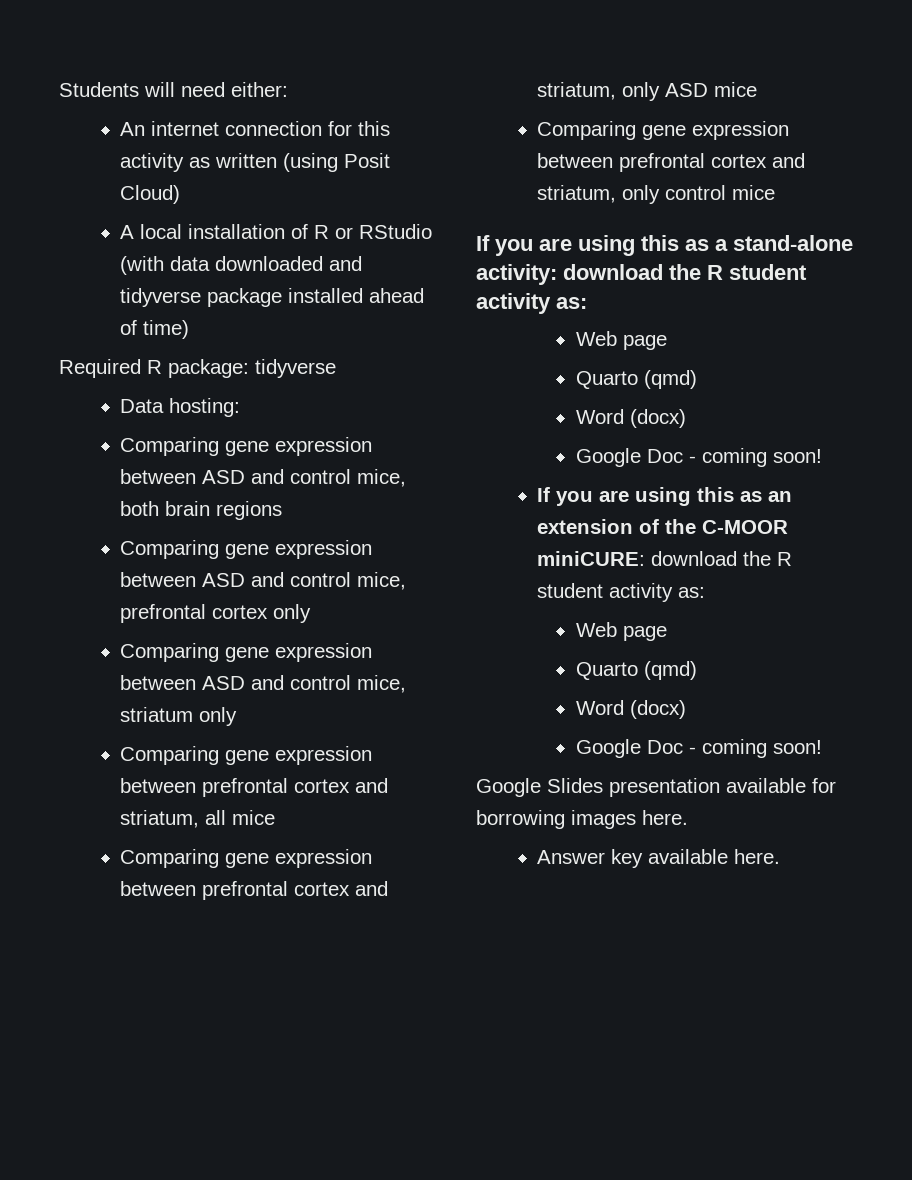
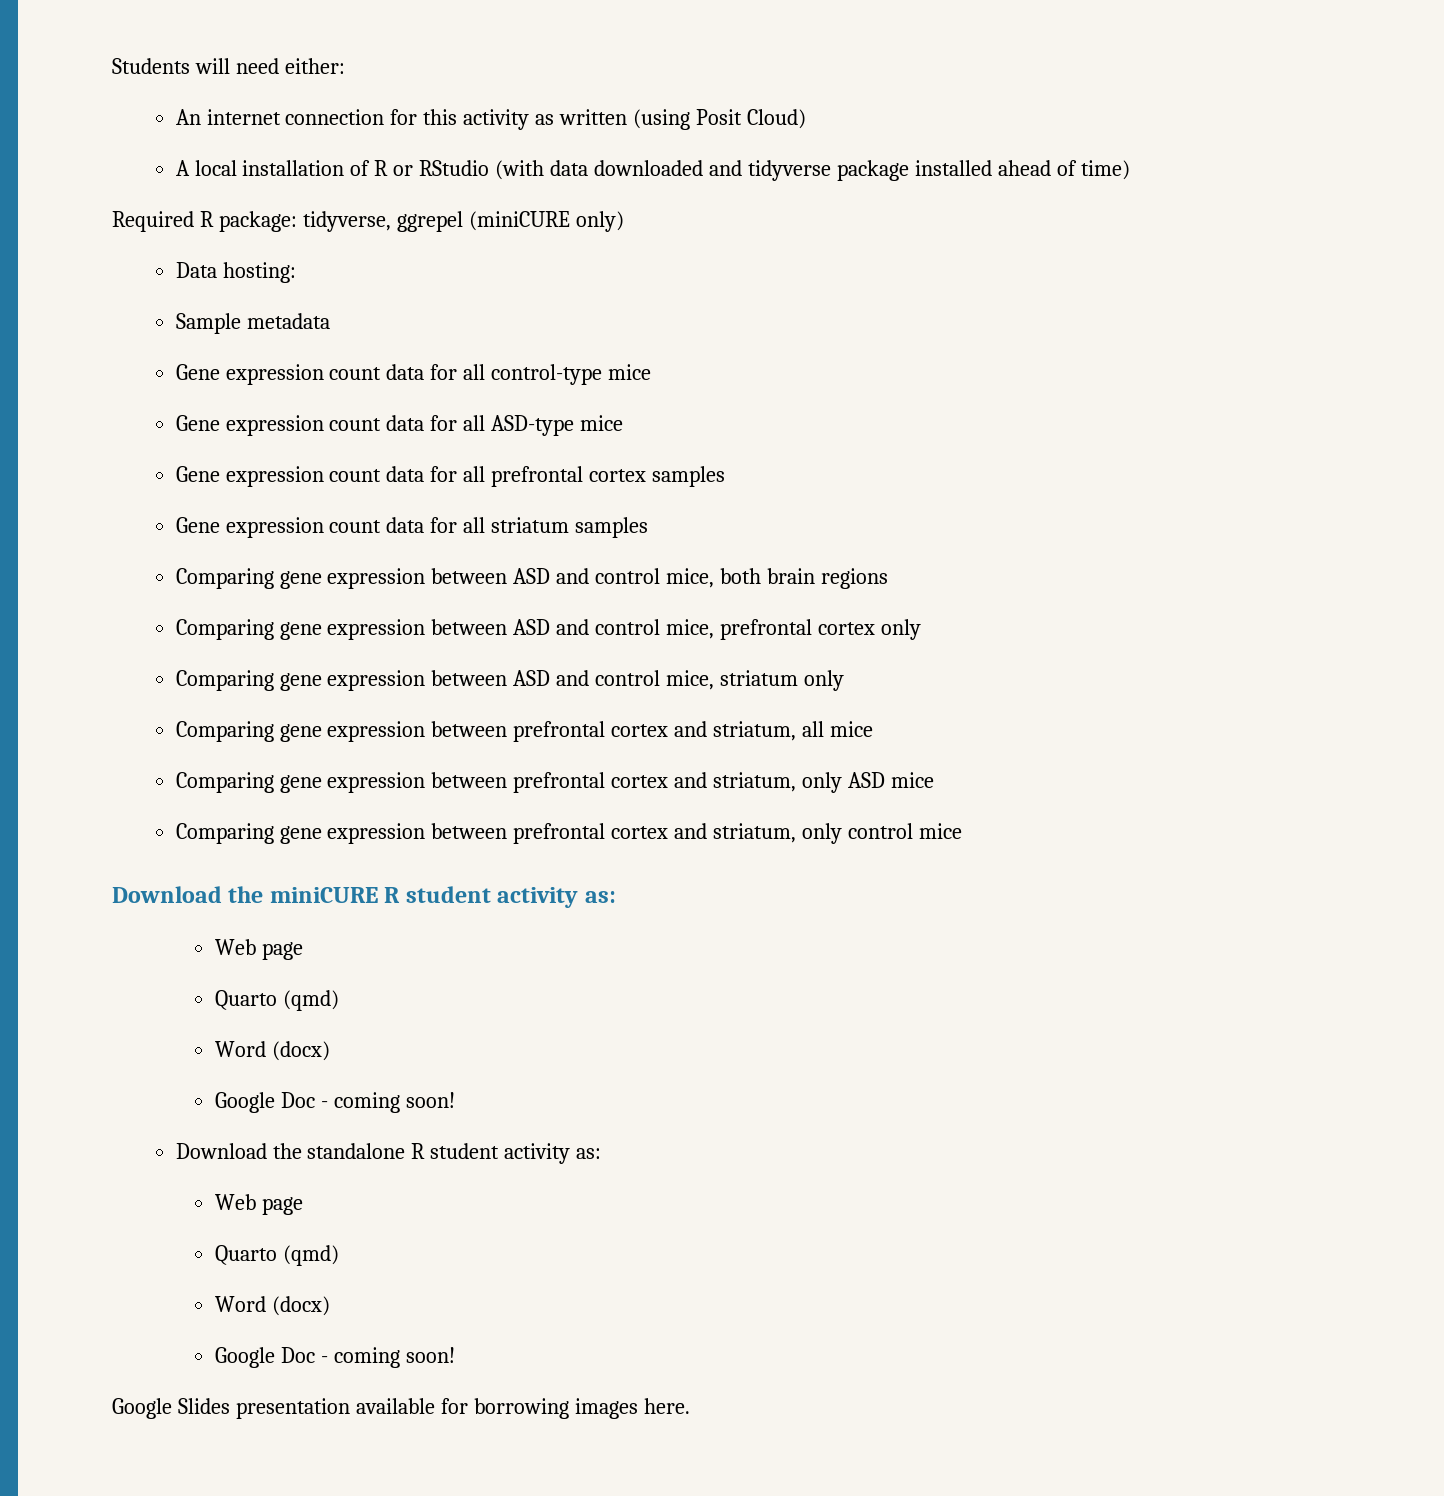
[255,359,336,378] [120,398,241,417] tidyverse // Data hosting: -> [302,211,624,232] [175,262,296,283] [175,313,330,334] [175,364,652,385] [175,415,624,436] [175,466,726,487] [175,517,649,538] tidyverse, ggrepel (miniCURE only) // Data hosting: // Sample metadata // Gene expression count data for all control-type mice // Gene expression count data for all ASD-type mice // Gene expression count data for all prefrontal cortex samples // Gene expression count data for all striatum samples
[476,235,853,256] [476,264,701,285] If you are using this as a stand-alone activity: download the -> [112,886,378,903] Download the miniCURE
[537,487,793,506] [537,519,789,534] [537,551,772,566] If you are using this as an extension of the C-MOOR miniCURE: download the -> [175,1143,406,1159] Download the standalone
[537,849,781,868] // Answer key available here. -> (690, 1406) none

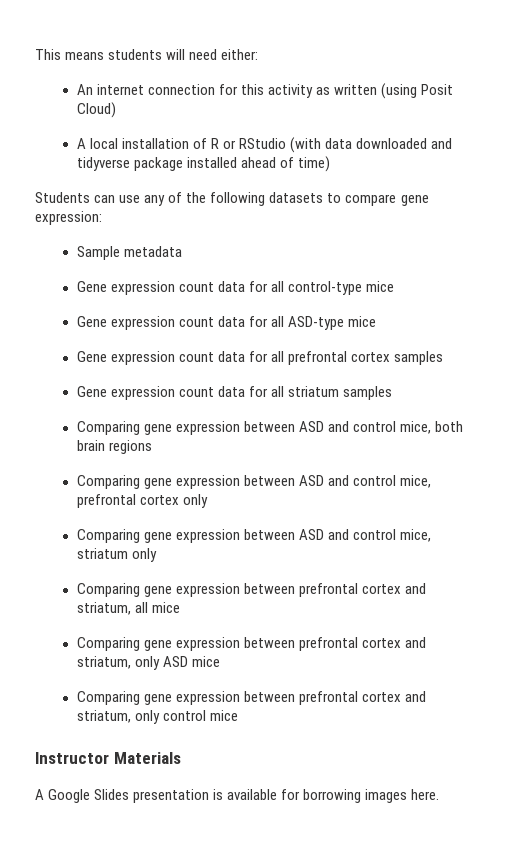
[112,58,190,74] Students -> [35,49,163,60] This means students
[112,211,624,232] [175,262,296,283] Required R package: tidyverse, ggrepel (miniCURE only) // Data hosting: -> [35,192,429,206] [35,211,102,225] Students can use any of the following datasets to compare gene expression:
[112,886,616,908] [214,939,303,960] [214,990,339,1011] [214,1041,330,1061] [214,1092,455,1113] [175,1143,602,1164] [214,1194,303,1215] [214,1245,339,1266] [214,1296,330,1316] [214,1347,455,1368] Download the miniCURE R student activity as: // Web page // Quarto (qmd) // Word (docx) // Google Doc - coming soon! // Download the standalone R student activity as: // Web page // Quarto (qmd) // Word (docx) // Google Doc - coming soon! // -> [35,752,181,764] [35,789,44,800] Instructor Materials // A
(350, 1408) none -> [213,789,224,800] is

